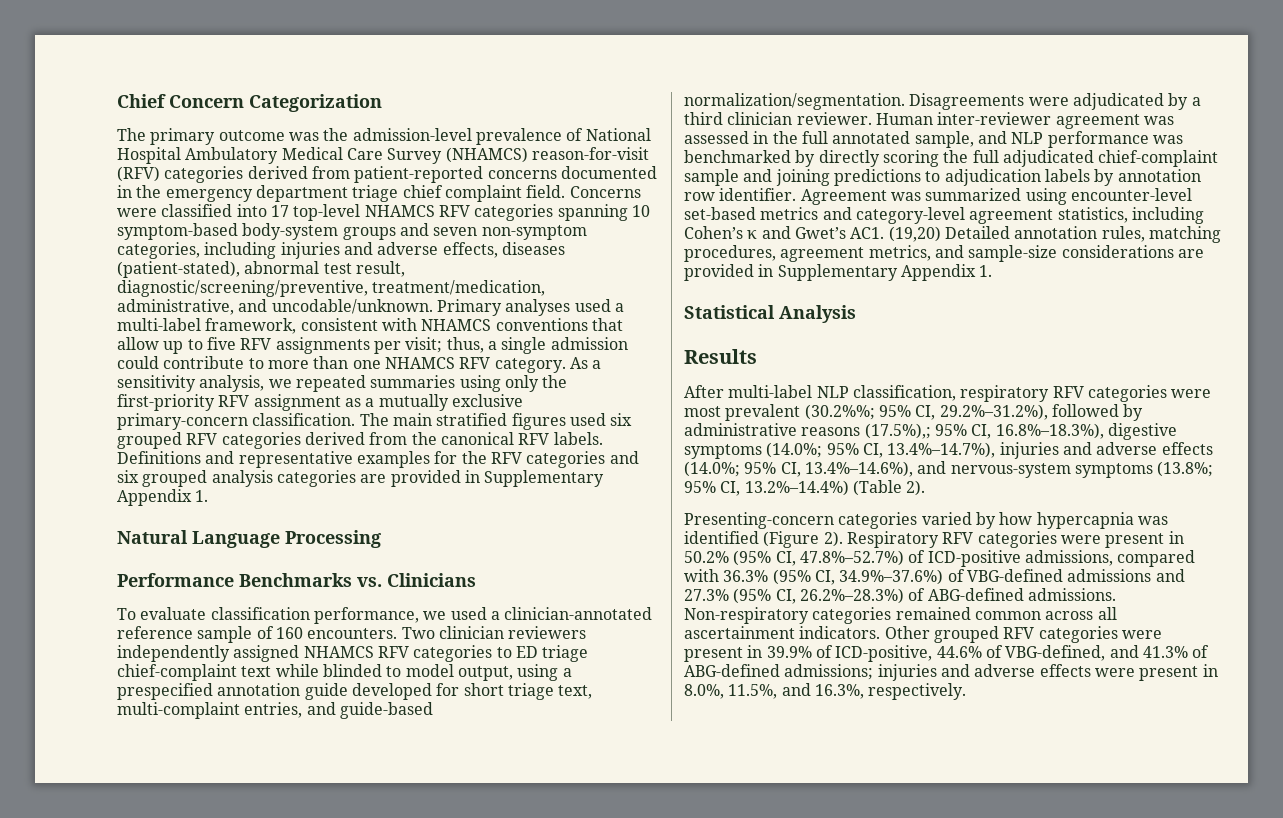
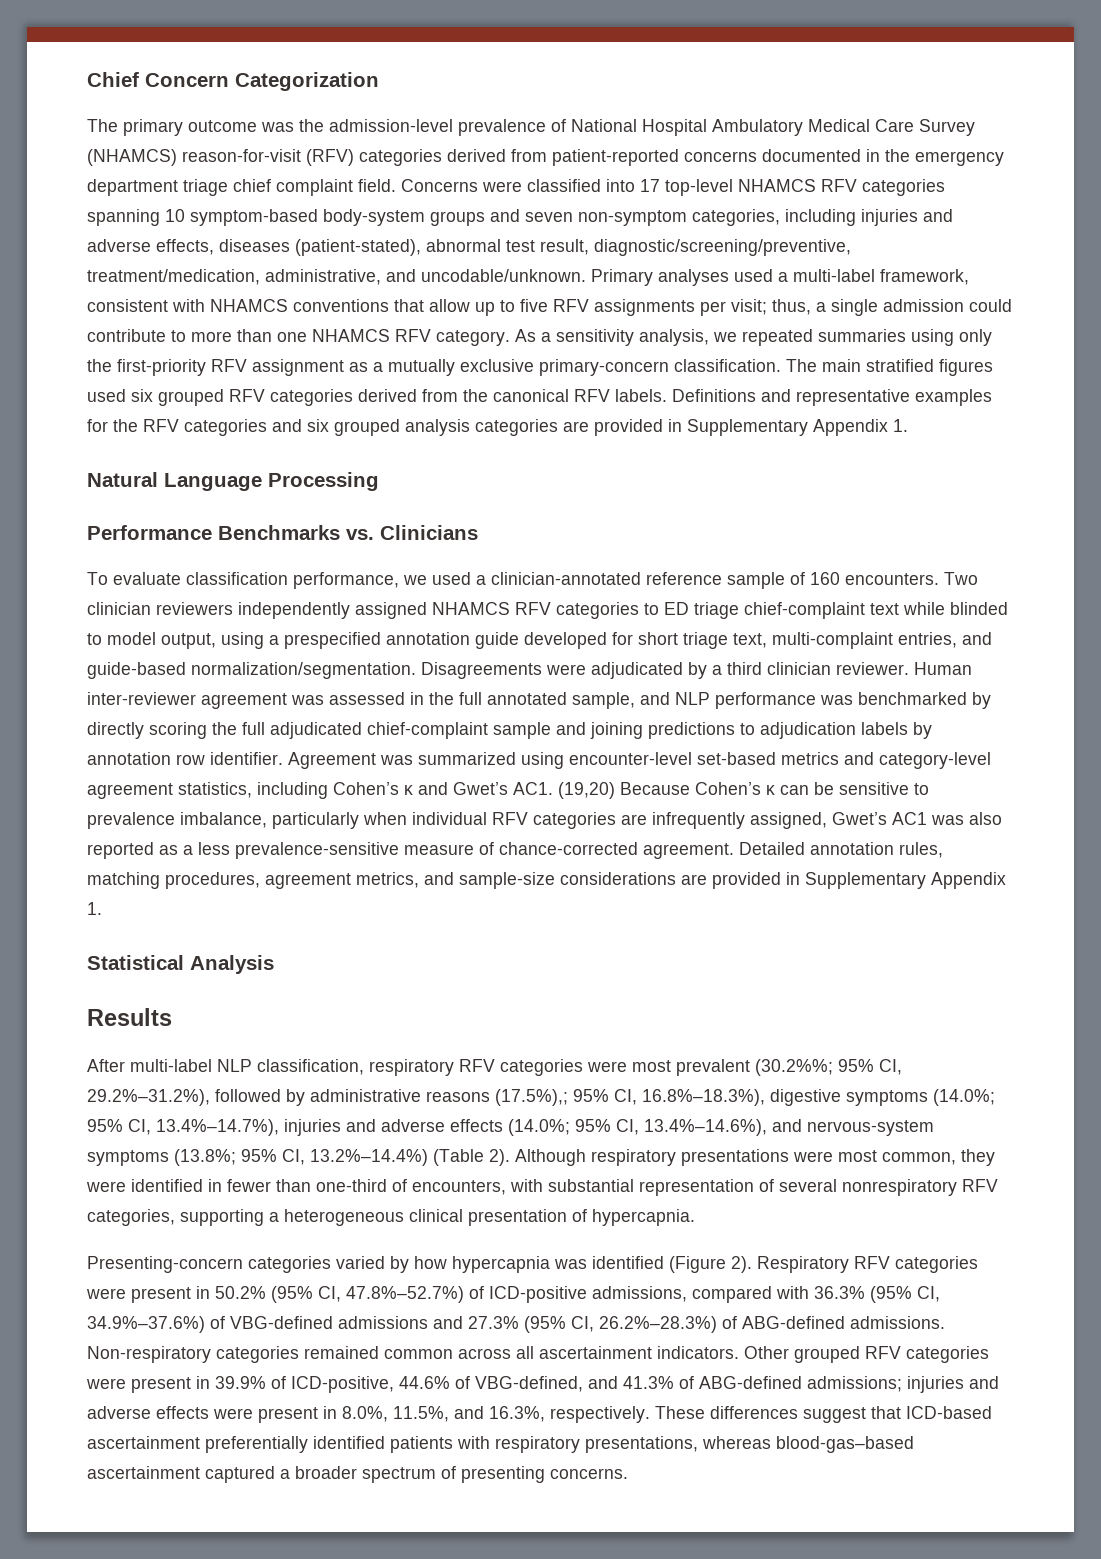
(941, 234) none -> [620,782,929,795] [87,812,1002,829] [87,842,734,859] Because Cohen’s κ can be sensitive to prevalence imbalance, particularly when individual RFV categories are infrequently assigned, Gwet’s AC1 was also reported as a less prevalence-sensitive measure of chance-corrected agreement.
(926, 488) none -> [515,1149,995,1166] [86,1179,998,1196] [87,1209,695,1226] Although respiratory presentations were most common, they were identified in fewer than one-third of encounters, with substantial representation of several nonrespiratory RFV categories, supporting a heterogeneous clinical presentation of hypercapnia.
(967, 691) none -> [655,1406,992,1423] [87,1436,914,1453] [87,1466,628,1483] These differences suggest that ICD-based ascertainment preferentially identified patients with respiratory presentations, whereas blood-gas–based ascertainment captured a broader spectrum of presenting concerns.

